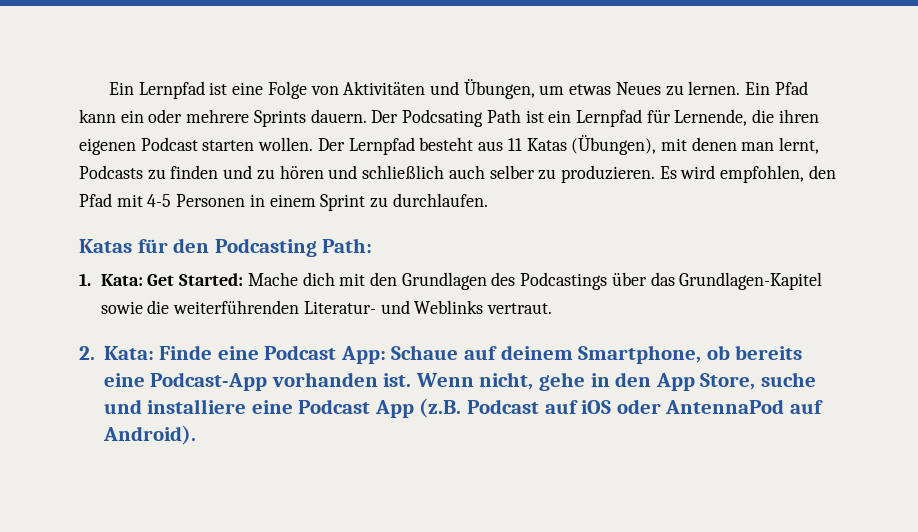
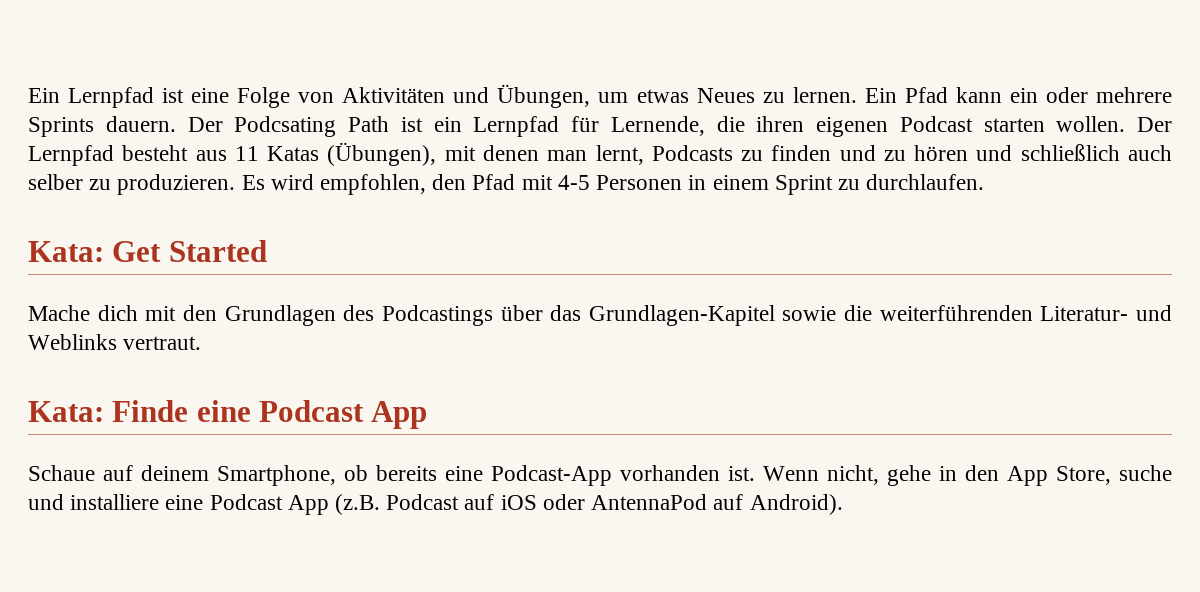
[79,238,373,257] [79,273,91,286] Katas für den Podcasting Path: // 1. -> (985, 182) none
[179,273,244,286] Started: -> [168,240,267,262] Started //
[79,346,95,360] 2. -> (202, 343) none
[340,346,386,364] App: -> [371,401,428,429] App //

